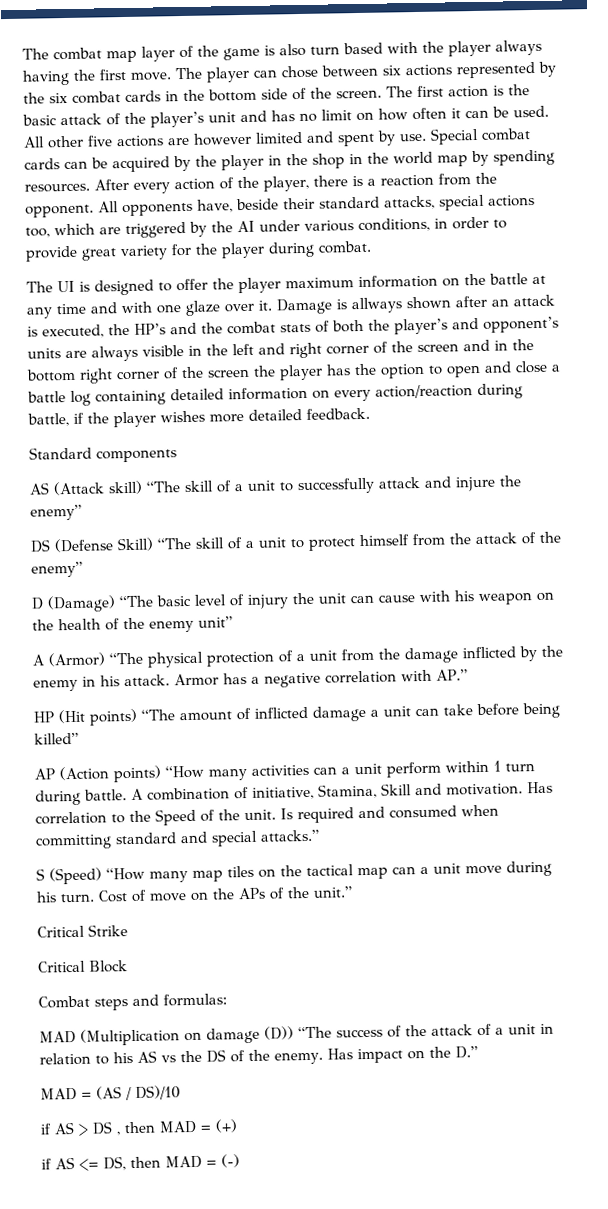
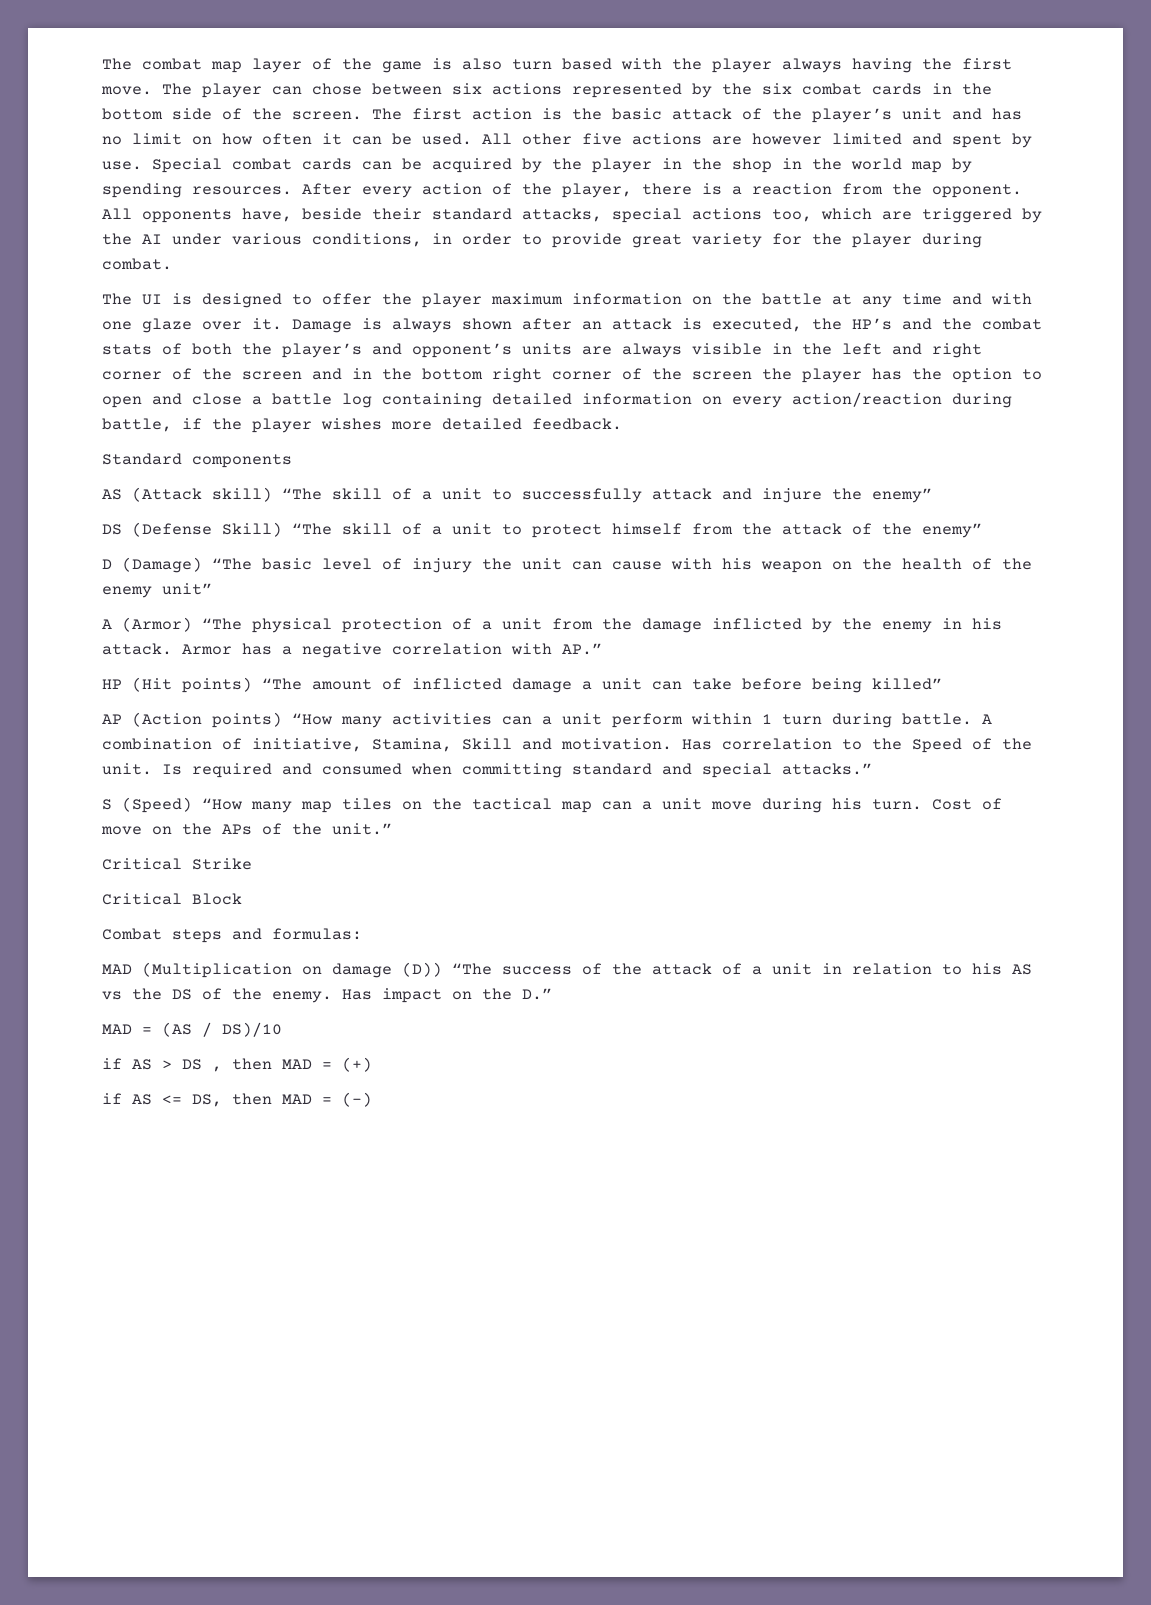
[351,297,403,314] allways -> [392,318,452,333] always

